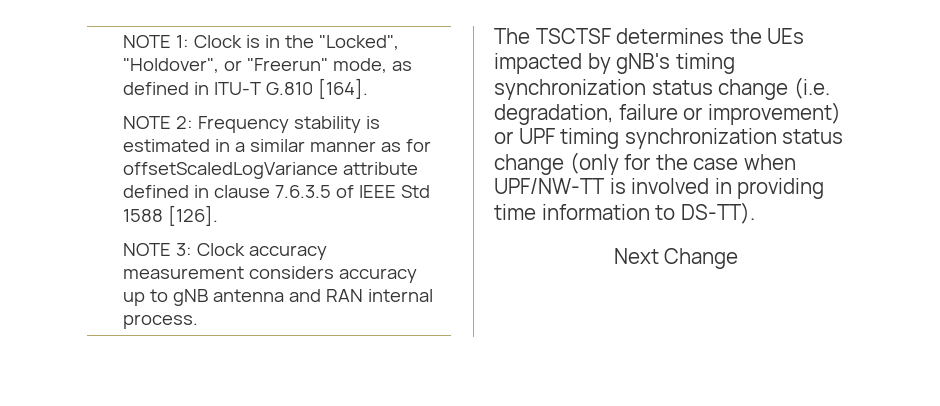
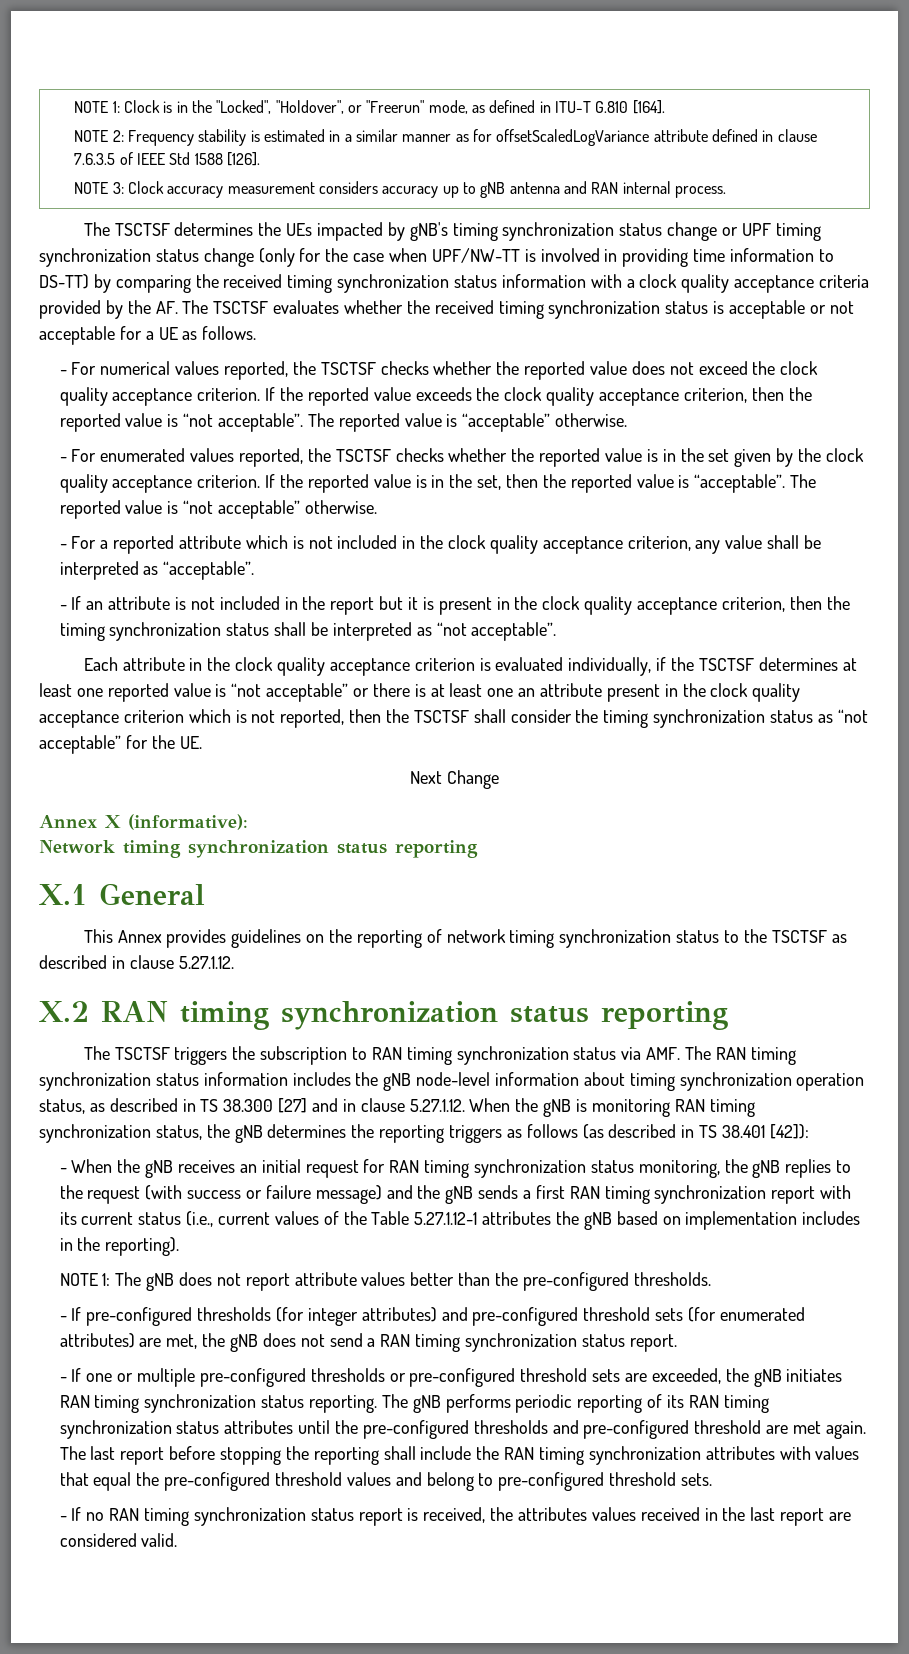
[793,77,830,99] [494,102,841,125] (i.e. degradation, failure or improvement) -> (718, 231) none
[680,202,755,224] [613,248,739,269] DS-TT). // Next Change -> [39,274,870,293] [39,300,854,319] [39,326,257,345] [59,361,819,380] [59,387,812,406] [59,413,628,432] [59,448,864,467] [59,474,817,493] [59,500,377,519] [59,535,822,554] [59,561,255,580] [59,596,850,615] [59,622,557,641] [83,657,857,676] [39,683,801,702] [39,709,868,728] [39,735,202,754] [410,770,499,789] [39,814,248,830] [39,840,478,858] [39,883,205,905] [83,929,847,948] [39,955,234,969] [39,1001,728,1030] [83,1046,796,1065] [39,1072,865,1091] [39,1098,755,1117] [39,1124,809,1143] [59,1159,852,1178] [59,1185,852,1204] [59,1211,861,1230] [59,1237,180,1256] [59,1272,711,1291] [59,1307,805,1326] [59,1333,677,1352] [59,1368,843,1387] [59,1394,769,1413] [59,1420,866,1439] [59,1446,860,1465] [59,1472,713,1491] [59,1507,852,1526] [59,1533,178,1547] DS-TT) by comparing the received timing synchronization status information with a clock quality acceptance criteria provided by the AF. The TSCTSF evaluates whether the received timing synchronization status is acceptable or not acceptable for a UE as follows. // - For numerical values reported, the TSCTSF checks whether the reported value does not exceed the clock quality acceptance criterion. If the reported value exceeds the clock quality acceptance criterion, then the reported value is “not acceptable”. The reported value is “acceptable” otherwise. // - For enumerated values reported, the TSCTSF checks whether the reported value is in the set given by the clock quality acceptance criterion. If the reported value is in the set, then the reported value is “acceptable”. The reported value is “not acceptable” otherwise. // - For a reported attribute which is not included in the clock quality acceptance criterion, any value shall be interpreted as “acceptable”. // - If an attribute is not included in the report but it is present in the clock quality acceptance criterion, then the timing synchronization status shall be interpreted as “not acceptable”. // Each attribute in the clock quality acceptance criterion is evaluated individually, if the TSCTSF determines at least one reported value is “not acceptable” or there is at least one an attribute present in the clock quality acceptance criterion which is not reported, then the TSCTSF shall consider the timing synchronization status as “not acceptable” for the UE. // Next Change // Annex X (informative): // Network timing synchronization status reporting // X.1 General // This Annex provides guidelines on the reporting of network timing synchronization status to the TSCTSF as described in clause 5.27.1.12. // X.2 RAN timing synchronization status reporting // The TSCTSF triggers the subscription to RAN timing synchronization status via AMF. The RAN timing synchronization status information includes the gNB node-level information about timing synchronization operation status, as described in TS 38.300 [27] and in clause 5.27.1.12. When the gNB is monitoring RAN timing synchronization status, the gNB determines the reporting triggers as follows (as described in TS 38.401 [42]): // - When the gNB receives an initial request for RAN timing synchronization status monitoring, the gNB replies to the request (with success or failure message) and the gNB sends a first RAN timing synchronization report with its current status (i.e., current values of the Table 5.27.1.12-1 attributes the gNB based on implementation includes in the reporting). // NOTE 1: The gNB does not report attribute values better than the pre-configured thresholds. // - If pre-configured thresholds (for integer attributes) and pre-configured threshold sets (for enumerated attributes) are met, the gNB does not send a RAN timing synchronization status report. // - If one or multiple pre-configured thresholds or pre-configured threshold sets are exceeded, the gNB initiates RAN timing synchronization status reporting. The gNB performs periodic reporting of its RAN timing synchronization status attributes until the pre-configured thresholds and pre-configured threshold are met again. The last report before stopping the reporting shall include the RAN timing synchronization attributes with values that equal the pre-configured threshold values and belong to pre-configured threshold sets. // - If no RAN timing synchronization status report is received, the attributes values received in the last report are considered valid.

